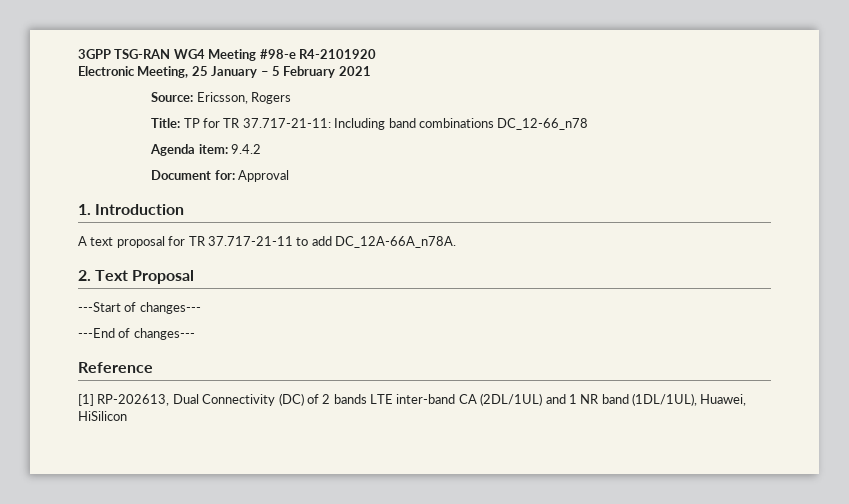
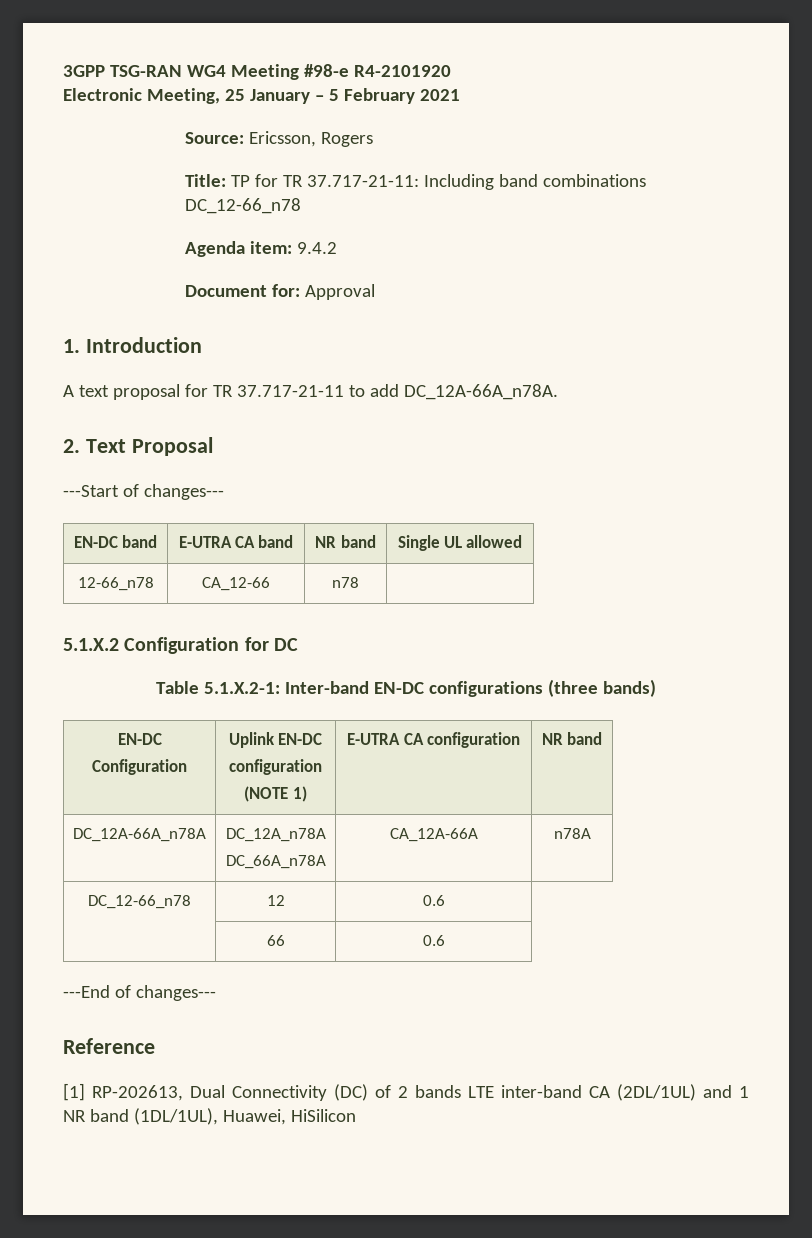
(201, 308) none -> [73,535,158,548] [178,535,294,548] [315,535,376,548] [397,535,523,551] [77,577,154,591] [202,577,270,591] [332,577,359,588] [63,637,298,654] [156,679,656,697] [117,733,162,745] [92,759,187,775] [228,732,323,748] [229,759,322,775] [244,786,307,802] [347,732,520,748] [541,732,603,745] [73,828,206,842] [225,828,326,842] [225,855,326,869] [389,828,478,842] [553,828,591,839] [88,895,191,909] [266,895,285,906] [422,895,445,906] [266,935,285,946] [422,935,445,946] // EN-DC band | E-UTRA CA band | NR band | Single UL allowed // 12-66_n78 | CA_12-66 | n78 | // 5.1.X.2 Configuration for DC // Table 5.1.X.2-1: Inter-band EN-DC configurations (three bands) // EN-DC // Configuration | Uplink EN-DC // configuration // (NOTE 1) | E-UTRA CA configuration | NR band // DC_12A-66A_n78A | DC_12A_n78A // DC_66A_n78A | CA_12A-66A | n78A // DC_12-66_n78 | 12 | 0.6 // | 66 | 0.6

